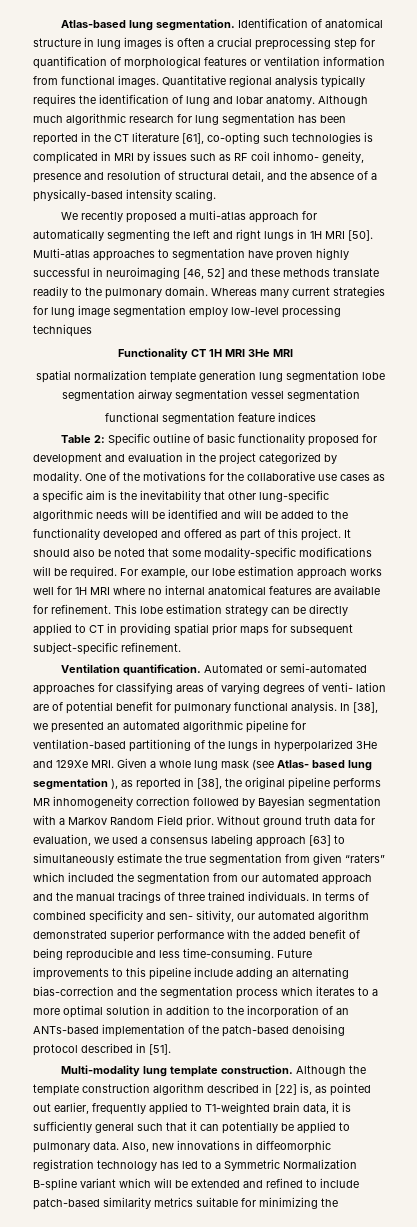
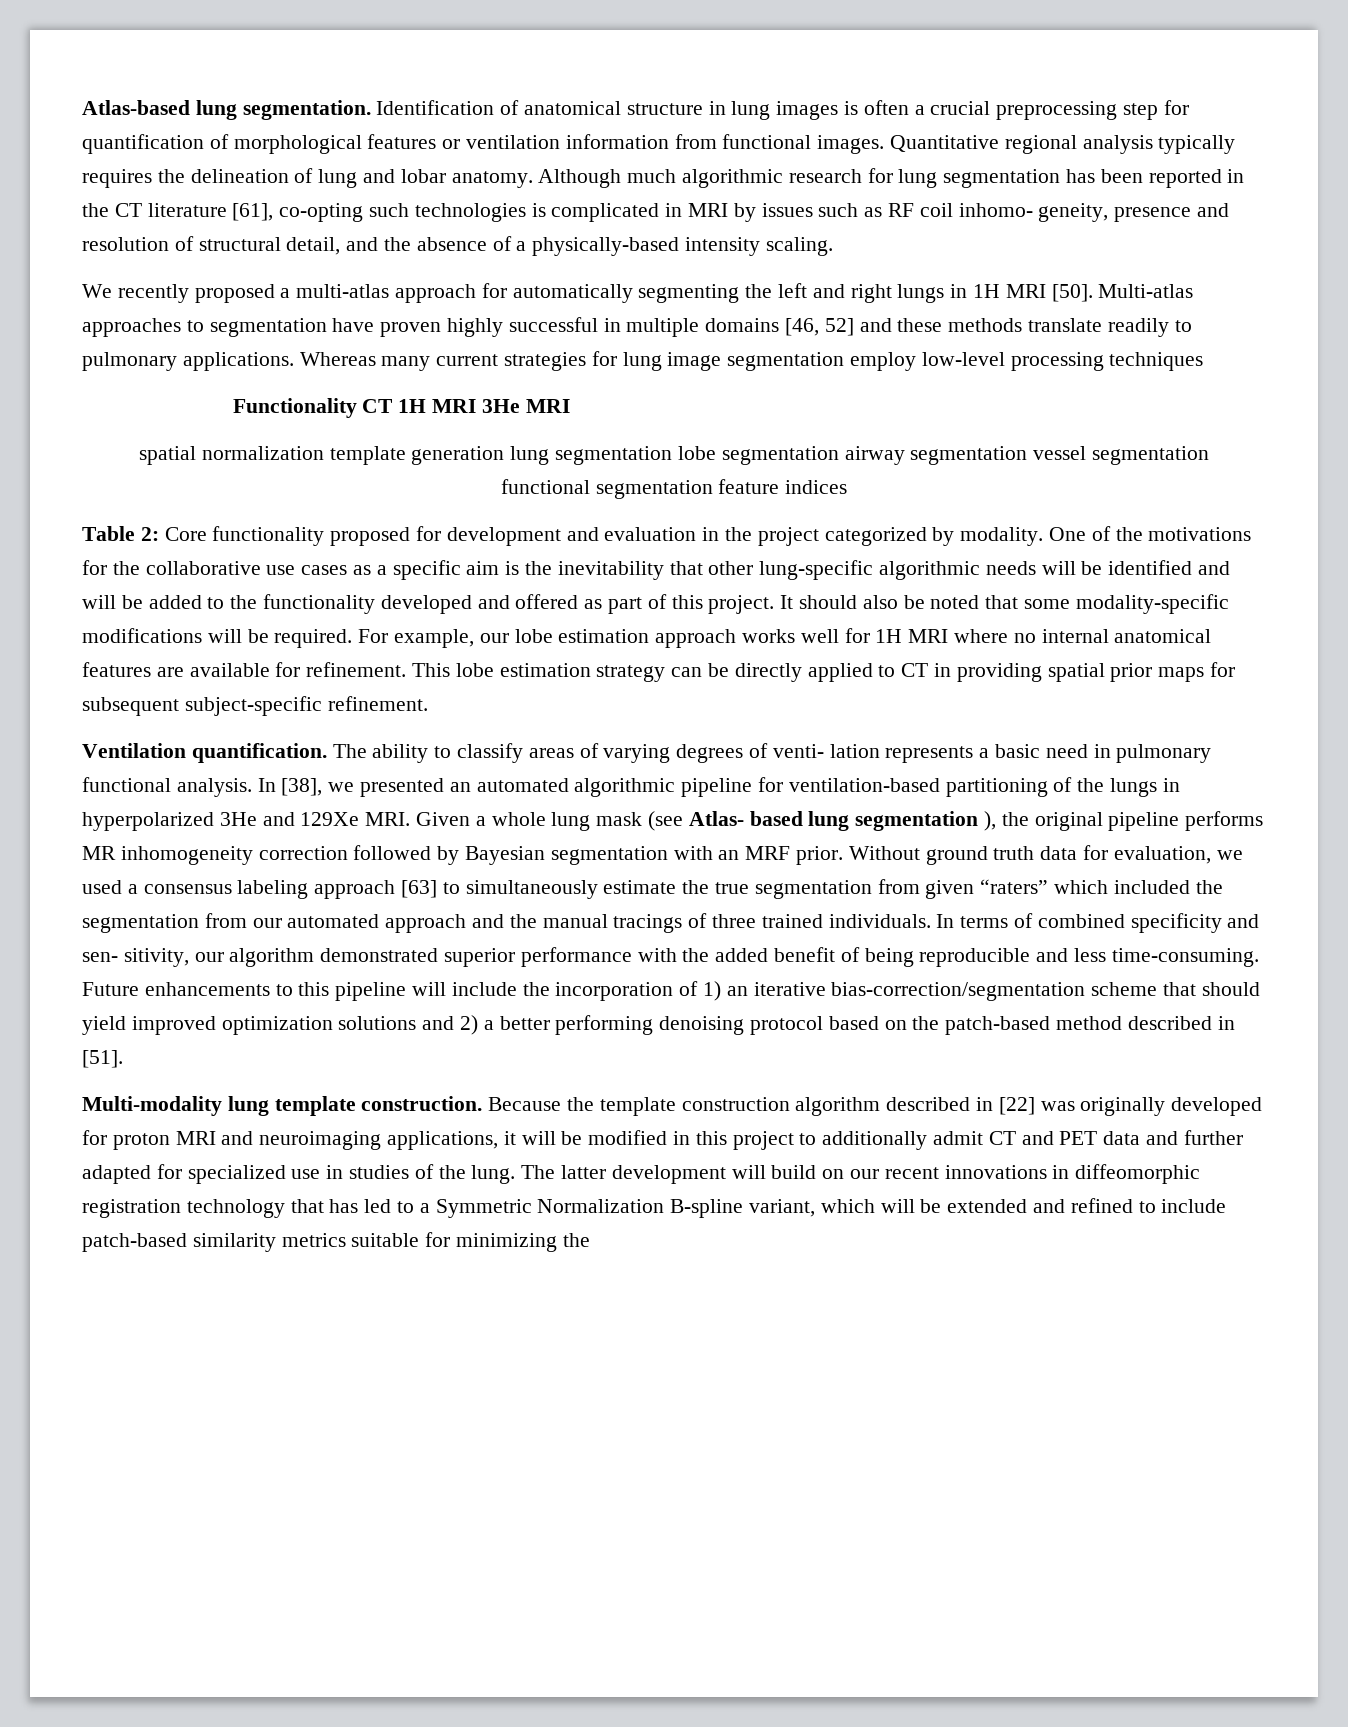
[99,94,169,104] identification -> [190,169,289,183] delineation
[106,267,180,279] neuroimaging -> [626,318,780,337] multiple domains
[85,286,208,299] the pulmonary domain. -> [82,352,294,371] pulmonary applications.
[107,433,235,446] Specific outline of basic -> [164,527,207,541] Core
[203,663,367,673] [33,682,173,695] Automated or semi-automated approaches for classifying -> [332,743,524,763] The ability to classify
[33,701,171,714] are of potential benefit for -> [885,744,1111,763] represents a basic need in
[121,777,222,790] as reported in [38], -> (997, 821) none
[59,815,183,825] a Markov Random Field -> [718,846,791,860] an MRF
[258,911,315,920] automated -> (224, 957) none
[33,967,109,980] improvements -> [144,982,270,996] enhancements
[194,967,349,979] [33,986,378,999] [33,1005,349,1018] [33,1024,345,1037] [33,1044,78,1056] include adding an alternating bias-correction and the segmentation process which iterates to a more optimal solution in addition to the incorporation of an ANTs-based implementation of the patch-based denoising protocol -> [412,981,1260,1001] [82,1015,1123,1035] will include the incorporation of 1) an iterative bias-correction/segmentation scheme that should yield improved optimization solutions and 2) a better performing denoising protocol based on the patch-based method
[295,1065,346,1076] Although -> [488,1097,562,1111] Because
[300,1083,371,1096] [33,1102,351,1115] [33,1121,350,1134] [33,1141,174,1153] is, as pointed out earlier, frequently applied to T1-weighted brain data, it is sufficiently general such that it can potentially be applied to pulmonary data. Also, new -> [1040,1097,1263,1116] [82,1130,1243,1150] [82,1164,939,1184] was originally developed for proton MRI and neuroimaging applications, it will be modified in this project to additionally admit CT and PET data and further adapted for specialized use in studies of the lung. The latter development will build on our recent
(157, 1165) none -> [290,1199,324,1213] that
[80,1178,116,1188] variant -> [749,1199,816,1217] variant,

